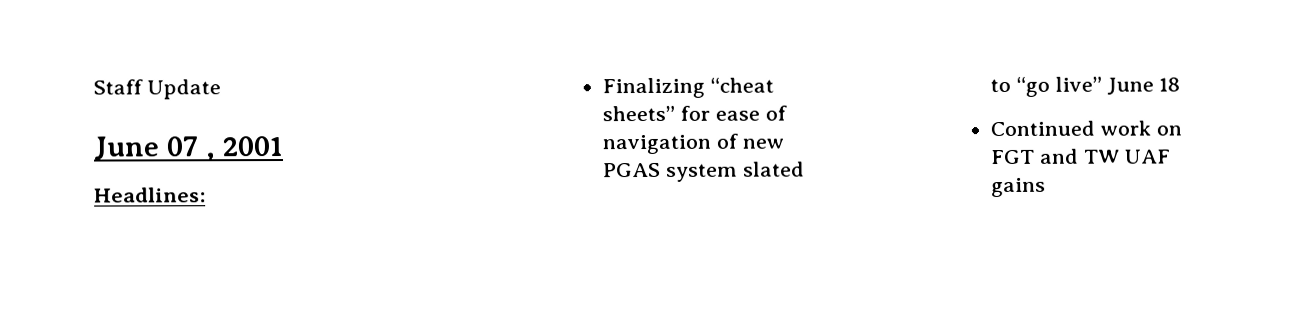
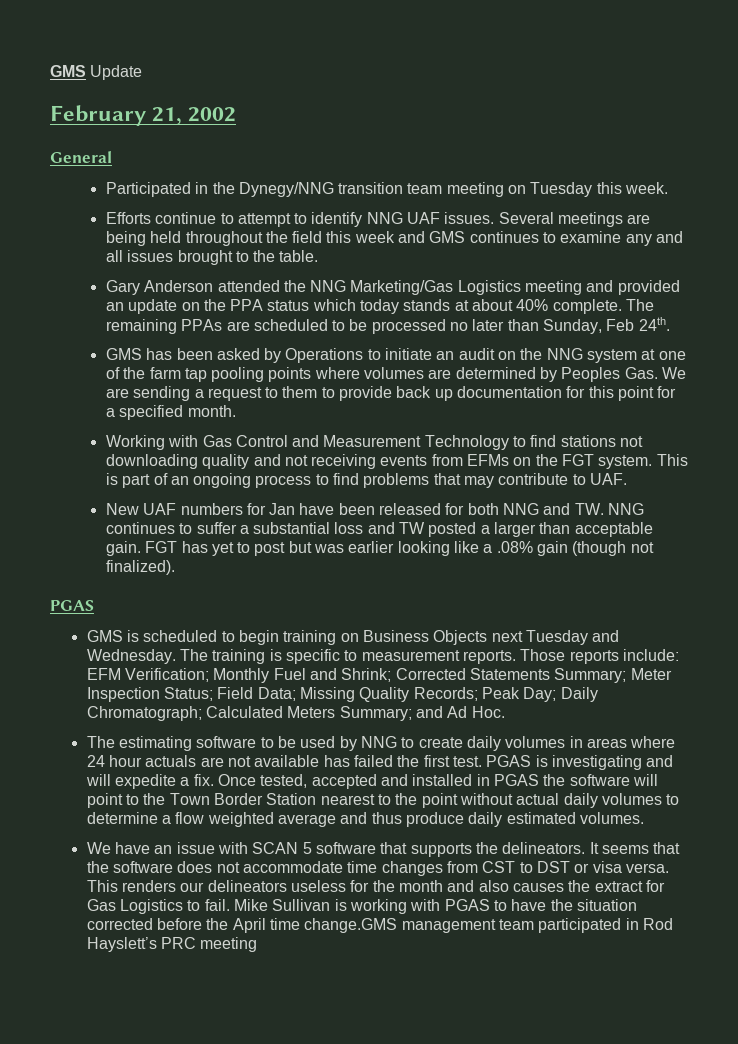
[93,79,143,95] Staff -> [50,65,86,77] GMS
[93,136,285,162] [94,187,206,203] [602,77,774,99] [602,105,787,122] [602,133,784,155] [603,161,805,182] [990,76,1181,97] [990,120,1182,137] [990,148,1171,165] [991,177,1047,198] June 07 , 2001 // Headlines: // Finalizing “cheat sheets” for ease of navigation of new PGAS system slated to “go live” June 18 // Continued work on FGT and TW UAF gains -> [50,105,237,126] [50,151,112,163] [105,182,669,197] [105,212,651,227] [105,231,684,246] [105,250,319,265] [105,280,680,295] [105,299,655,314] [105,317,670,334] [105,348,686,363] [105,367,687,382] [105,386,677,401] [105,405,236,420] [105,435,644,450] [105,454,688,469] [105,473,628,488] [105,503,645,515] [105,522,653,537] [105,541,654,556] [105,560,175,575] [50,600,94,611] [86,630,620,645] [86,649,679,664] [86,668,672,683] [86,687,598,702] [86,706,505,721] [86,736,676,751] [86,755,674,770] [85,774,658,789] [86,793,680,808] [86,812,644,827] [86,842,681,857] [86,861,669,876] [86,880,665,892] [86,899,637,914] [86,918,673,933] [86,937,258,952] February 21, 2002 // General // Participated in the Dynegy/NNG transition team meeting on Tuesday this week. // Efforts continue to attempt to identify NNG UAF issues. Several meetings are being held throughout the field this week and GMS continues to examine any and all issues brought to the table. // Gary Anderson attended the NNG Marketing/Gas Logistics meeting and provided an update on the PPA status which today stands at about 40% complete. The remaining PPAs are scheduled to be processed no later than Sunday, Feb 24th. // GMS has been asked by Operations to initiate an audit on the NNG system at one of the farm tap pooling points where volumes are determined by Peoples Gas. We are sending a request to them to provide back up documentation for this point for a specified month. // Working with Gas Control and Measurement Technology to find stations not downloading quality and not receiving events from EFMs on the FGT system. This is part of an ongoing process to find problems that may contribute to UAF. // New UAF numbers for Jan have been released for both NNG and TW. NNG continues to suffer a substantial loss and TW posted a larger than acceptable gain. FGT has yet to post but was earlier looking like a .08% gain (though not finalized). // PGAS // GMS is scheduled to begin training on Business Objects next Tuesday and Wednesday. The training is specific to measurement reports. Those reports include: EFM Verification; Monthly Fuel and Shrink; Corrected Statements Summary; Meter Inspection Status; Field Data; Missing Quality Records; Peak Day; Daily Chromatograph; Calculated Meters Summary; and Ad Hoc. // The estimating software to be used by NNG to create daily volumes in areas where 24 hour actuals are not available has failed the first test. PGAS is investigating and will expedite a fix. Once tested, accepted and installed in PGAS the software will point to the Town Border Station nearest to the point without actual daily volumes to determine a flow weighted average and thus produce daily estimated volumes. // We have an issue with SCAN 5 software that supports the delineators. It seems that the software does not accommodate time changes from CST to DST or visa versa. This renders our delineators useless for the month and also causes the extract for Gas Logistics to fail. Mike Sullivan is working with PGAS to have the situation corrected before the April time change.GMS management team participated in Rod Hayslett’s PRC meeting

